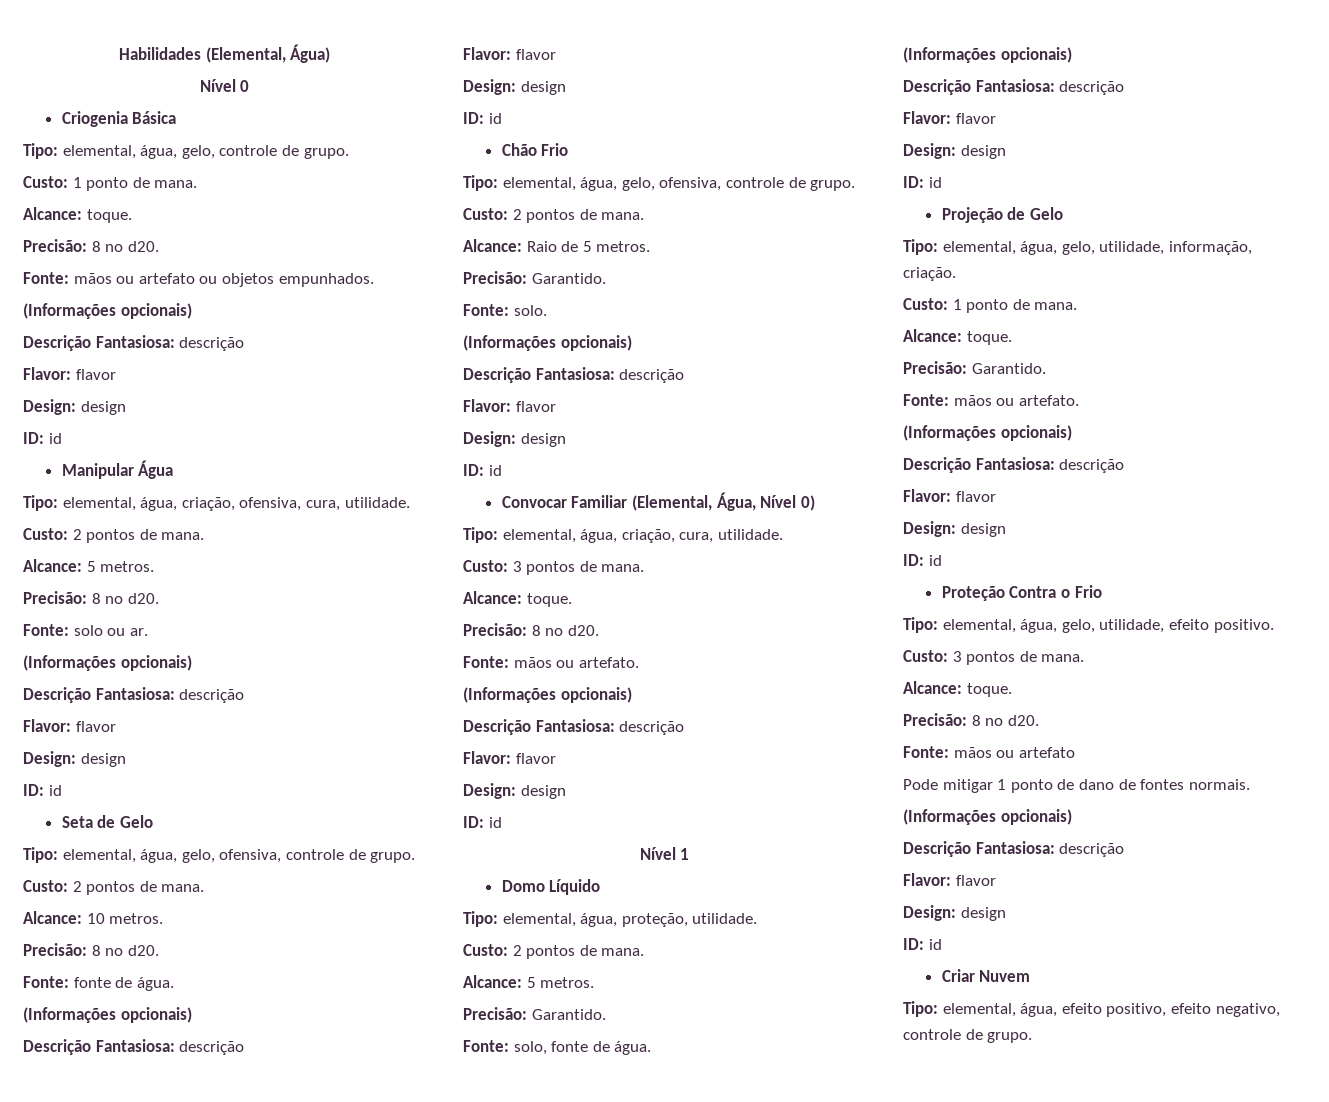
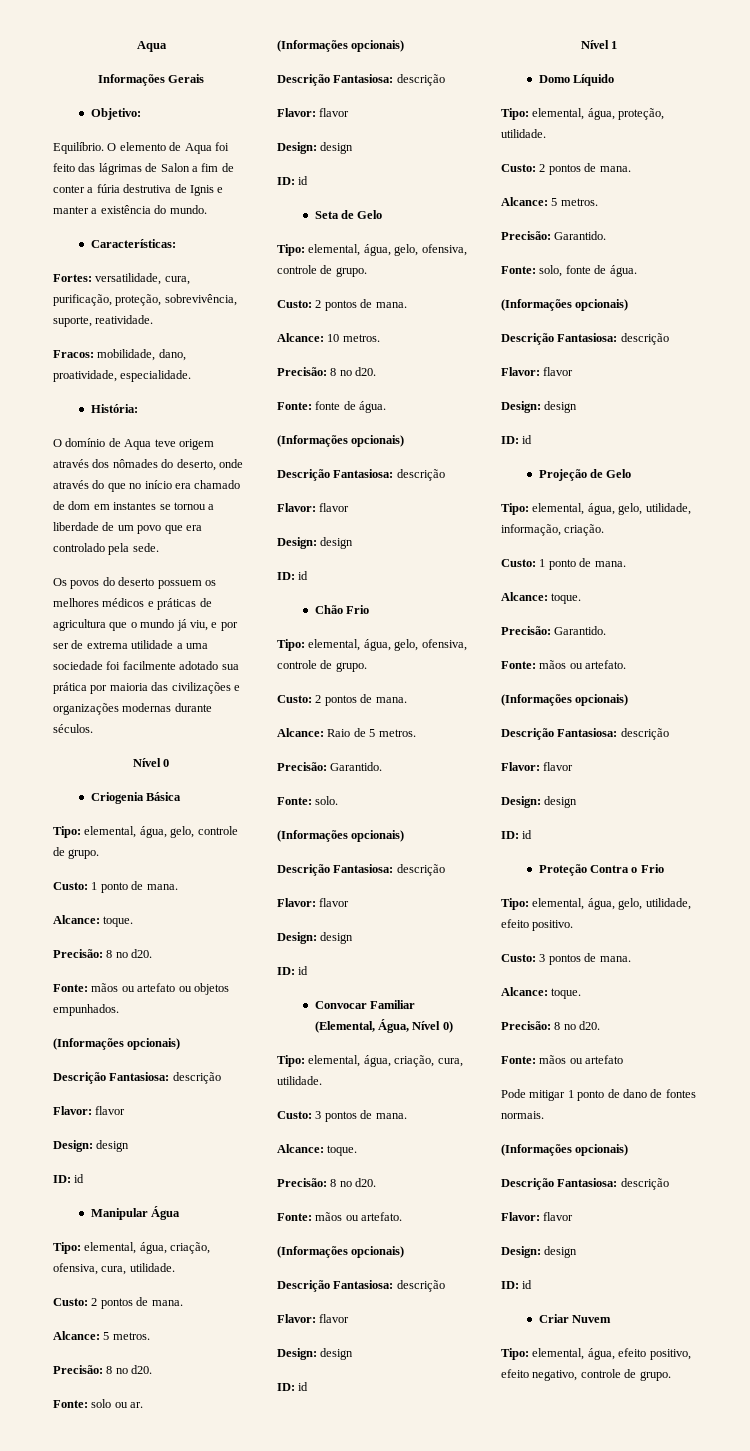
[118,44,331,63] Habilidades (Elemental, Água) -> [136,41,167,52] [97,74,205,86] [90,108,141,120] [53,142,229,154] [53,163,234,175] [53,184,224,196] [53,205,207,214] [90,239,176,248] [53,273,190,285] [53,294,237,306] [53,315,154,327] [53,349,186,361] [53,370,192,382] [90,404,138,413] [53,438,214,450] [53,459,243,471] [53,480,241,492] [53,501,215,510] [53,522,202,534] [53,543,159,555] [53,577,216,589] [53,598,212,610] [53,619,238,631] [53,640,208,649] [53,661,239,670] [53,682,240,694] [53,703,212,715] [53,724,93,733] Aqua // Informações Gerais // Objetivo: // Equilíbrio. O elemento de Aqua foi feito das lágrimas de Salon a fim de conter a fúria destrutiva de Ignis e manter a existência do mundo. // Características: // Fortes: versatilidade, cura, purificação, proteção, sobrevivência, suporte, reatividade. // Fracos: mobilidade, dano, proatividade, especialidade. // História: // O domínio de Aqua teve origem através dos nômades do deserto, onde através do que no início era chamado de dom em instantes se tornou a liberdade de um povo que era controlado pela sede. // Os povos do deserto possuem os melhores médicos e práticas de agricultura que o mundo já viu, e por ser de extrema utilidade a uma sociedade foi facilmente adotado sua prática por maioria das civilizações e organizações modernas durante séculos.

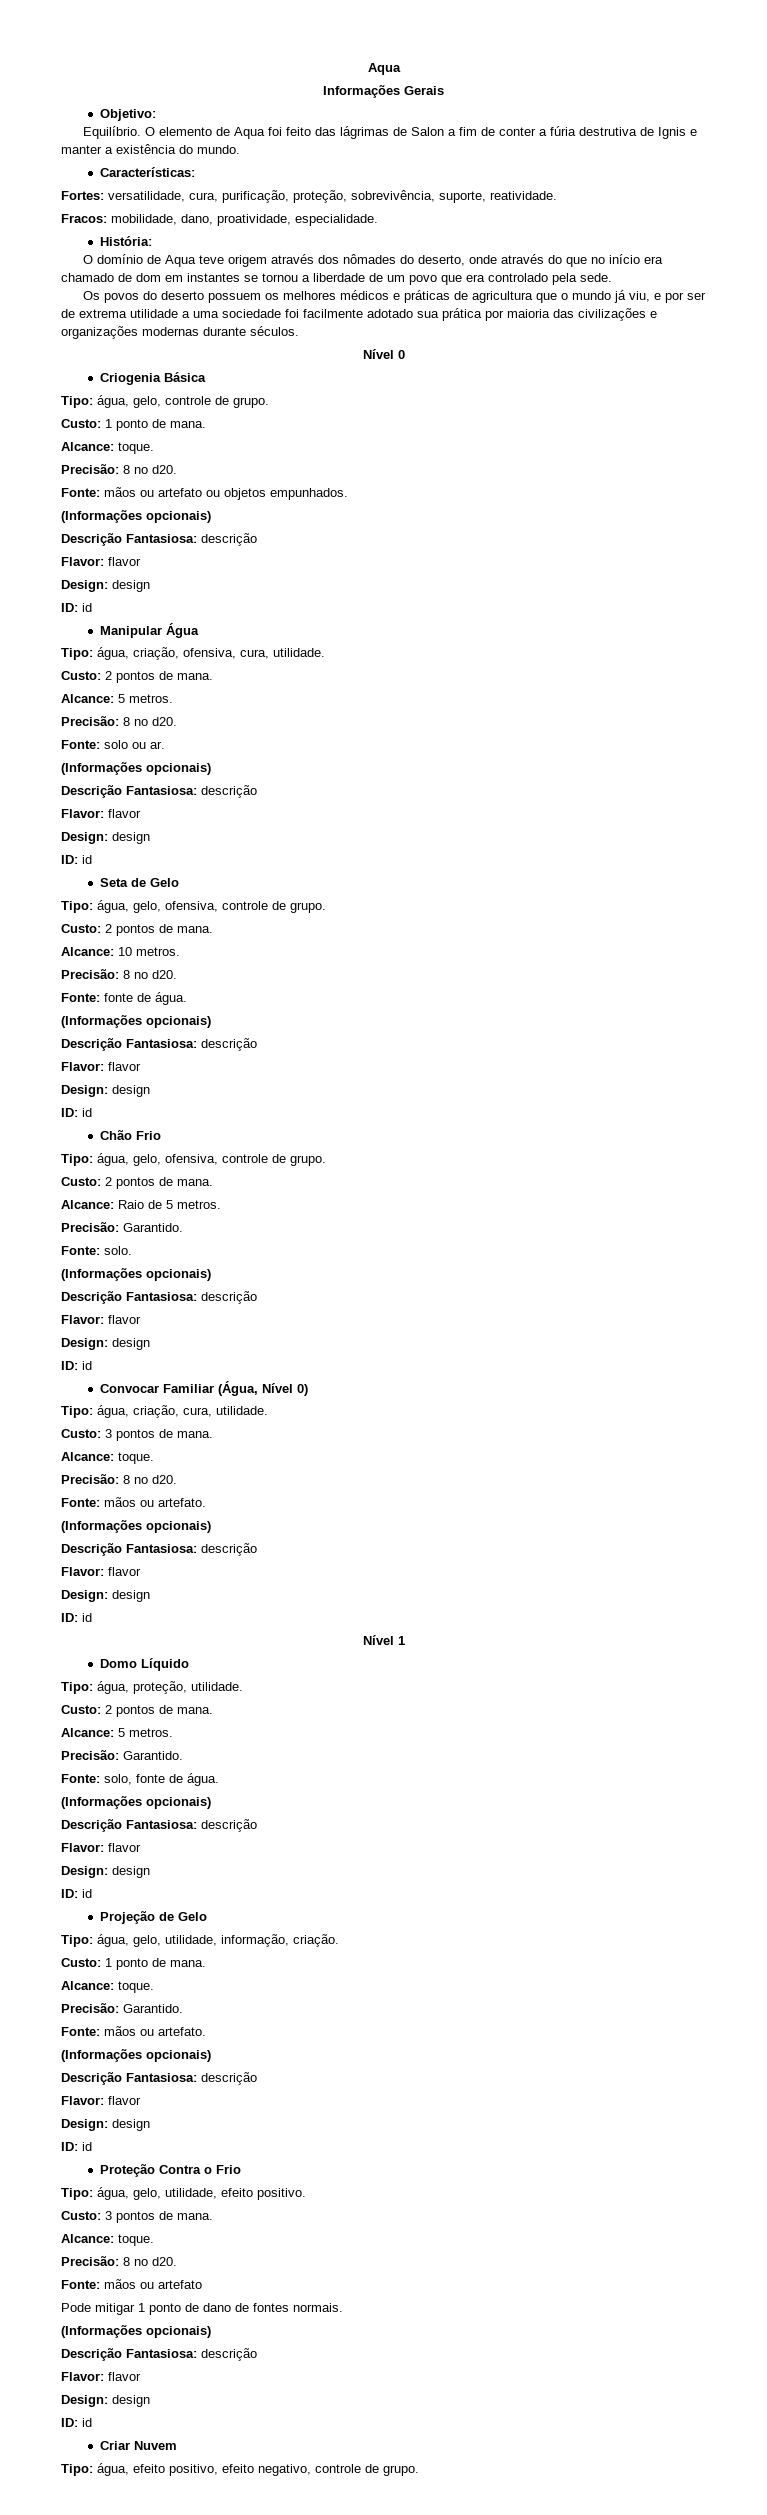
[84,826,137,838] elemental, -> (93, 402) none
[84,1242,137,1254] elemental, -> (93, 654) none
[308,244,361,256] elemental, -> (93, 907) none
[308,639,361,651] elemental, -> (93, 1160) none
[314,1019,409,1033] (Elemental, Água, -> [217,1381,258,1396] (Água,
[308,1055,361,1067] elemental, -> (93, 1412) none
[532,108,585,120] elemental, -> (93, 1688) none
[532,503,585,515] elemental, -> (93, 1941) none
[532,898,585,910] elemental, -> (93, 2194) none
[532,1348,585,1360] elemental, -> (93, 2470) none

